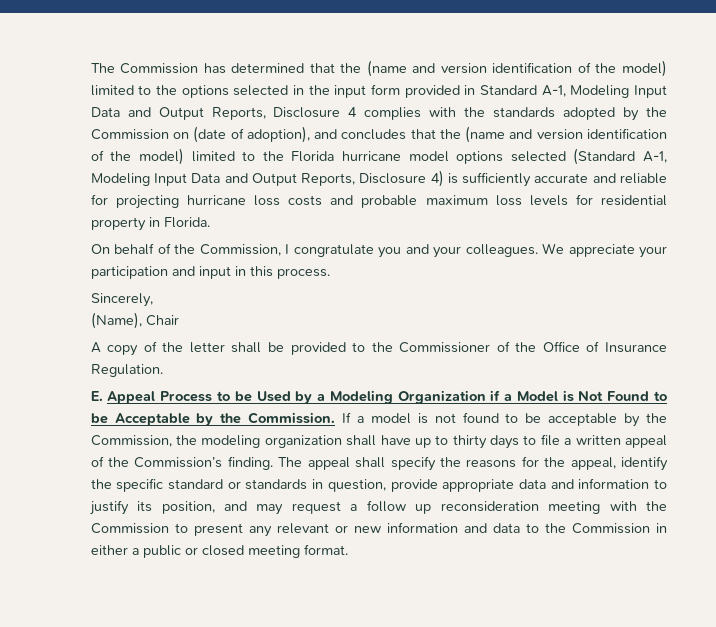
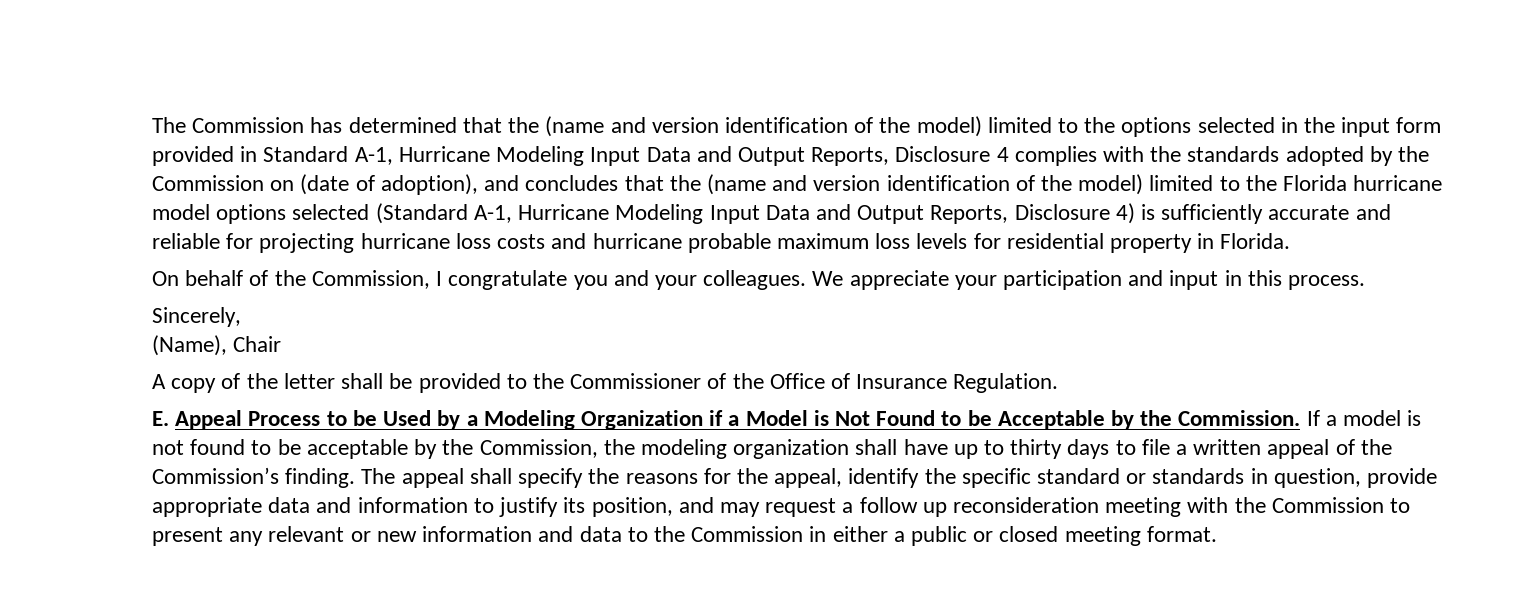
(566, 91) none -> [398,146,490,162] Hurricane
(667, 157) none -> [518,204,610,220] Hurricane
(354, 200) none -> [592,233,682,249] hurricane

